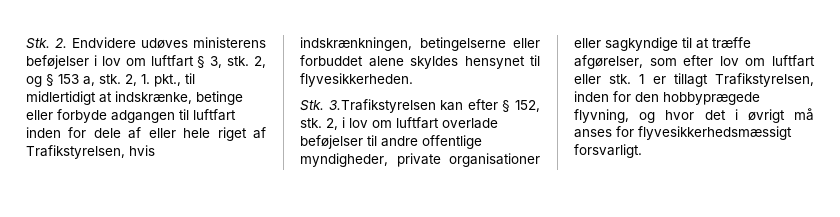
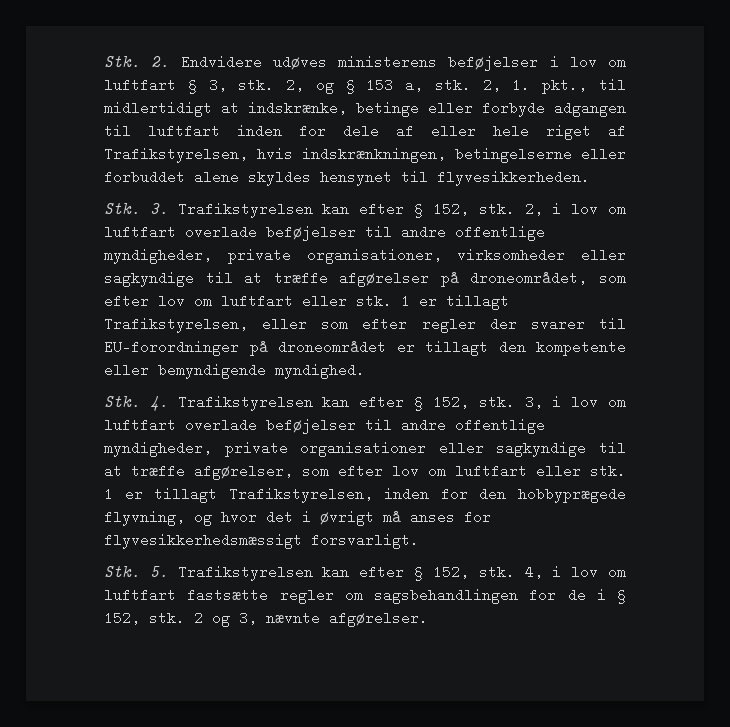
[328,99,436,113] 3.Trafikstyrelsen -> [149,202,313,218] 3. Trafikstyrelsen
(441, 160) none -> [306,248,626,264] [104,271,626,287] [104,294,509,310] [104,317,627,333] [104,340,626,356] [104,363,365,379] [104,395,626,411] [104,418,545,434] [104,441,288,457] organisationer, virksomheder eller sagkyndige til at træffe afgørelser på droneområdet, som efter lov om luftfart eller stk. 1 er tillagt Trafikstyrelsen, eller som efter regler der svarer til EU-forordninger på droneområdet er tillagt den kompetente eller bemyndigende myndighed. // Stk. 4. Trafikstyrelsen kan efter § 152, stk. 3, i lov om luftfart overlade beføjelser til andre offentlige myndigheder, private
(642, 151) none -> [104,565,626,581] [104,588,626,604] [104,611,428,627] // Stk. 5. Trafikstyrelsen kan efter § 152, stk. 4, i lov om luftfart fastsætte regler om sagsbehandlingen for de i § 152, stk. 2 og 3, nævnte afgørelser.

